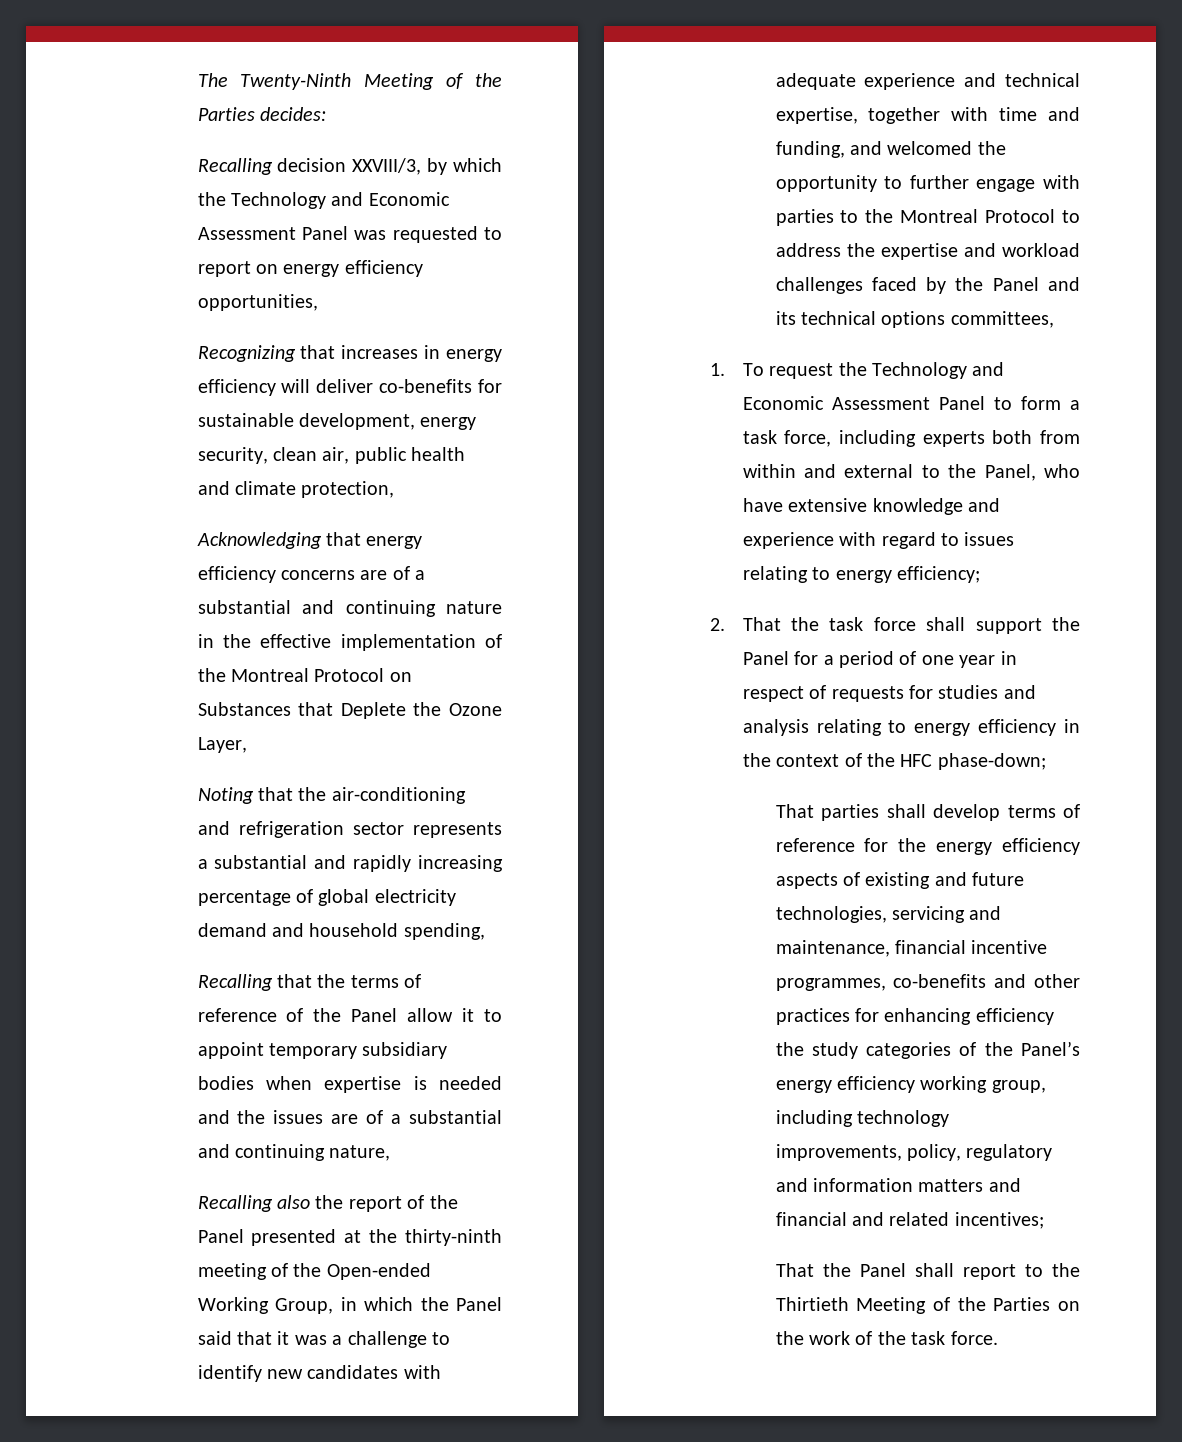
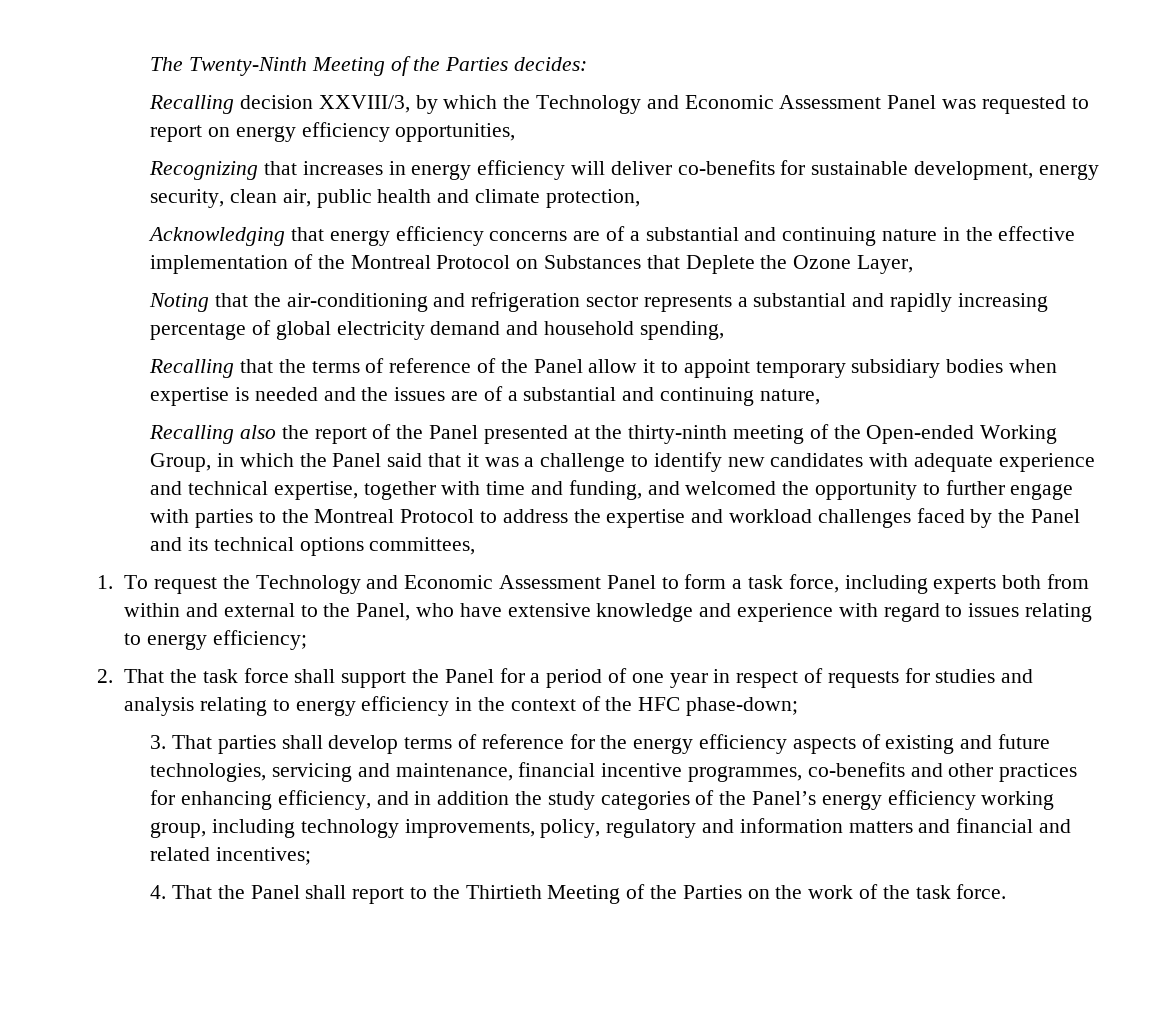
(1046, 761) none -> [150,735,167,749] 3.
[975,1008,1054,1025] efficiency -> [277,790,510,810] efficiency, and in addition
(1044, 1220) none -> [150,885,167,899] 4.

